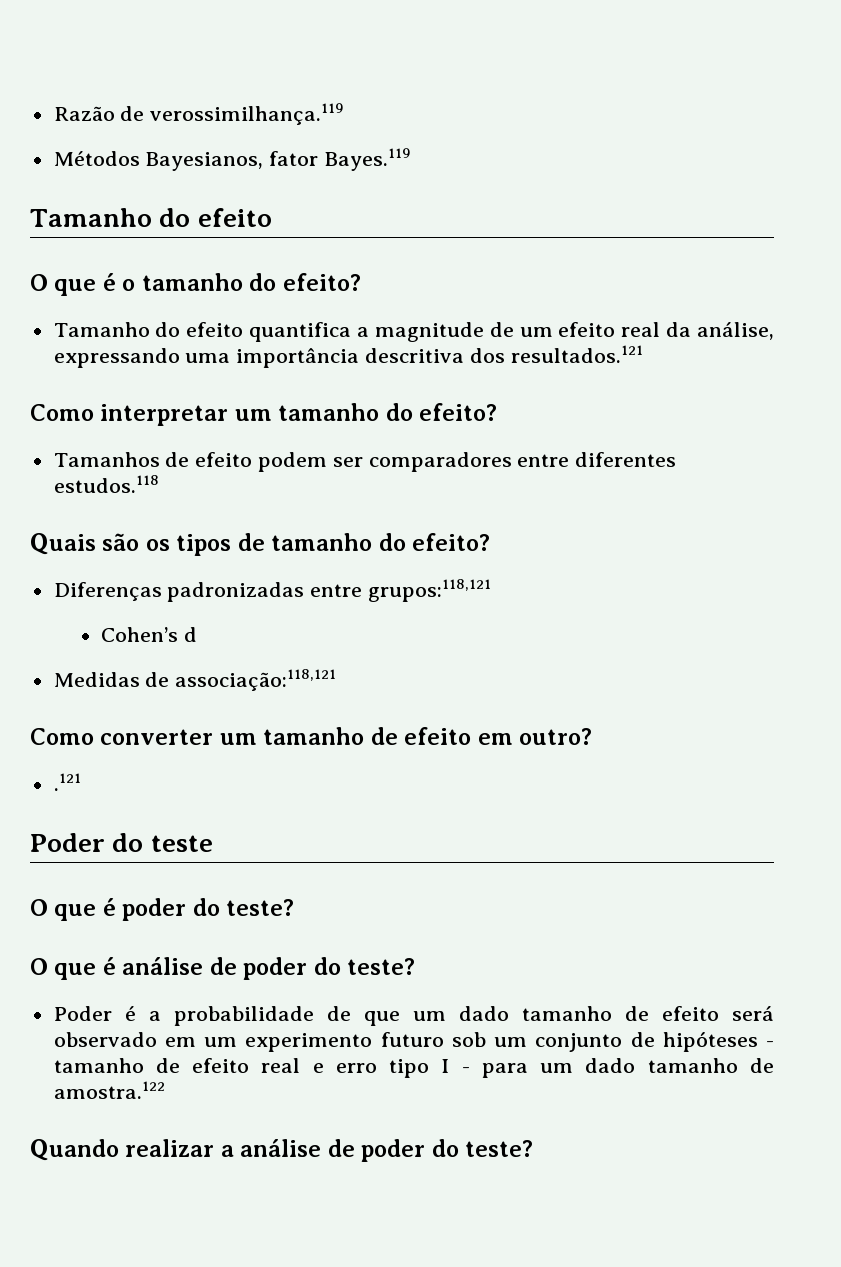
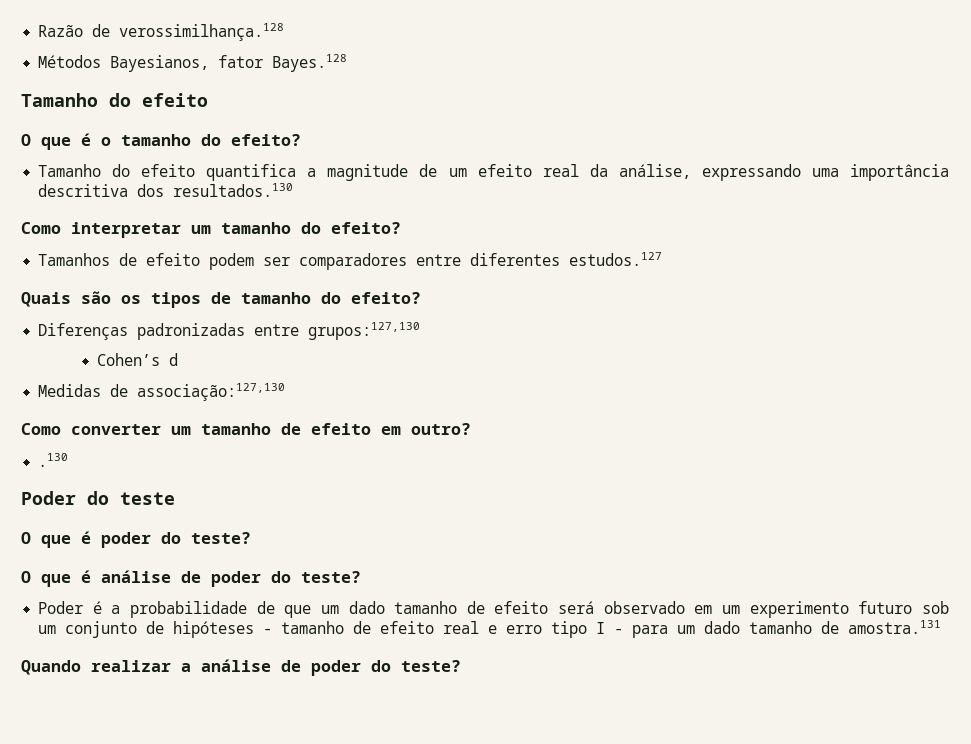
[150,103,345,125] verossimilhança.119 -> [119,23,285,41] verossimilhança.128
[324,148,412,171] Bayes.119 -> [272,54,348,72] Bayes.128
[510,345,643,363] resultados.121 -> [173,183,294,197] resultados.130
[53,475,159,493] estudos.118 -> [569,252,663,266] estudos.127
[368,579,492,602] grupos:118,121 -> [308,322,421,340] grupos:127,130
[175,669,337,691] associação:118,121 -> [137,383,286,401] associação:127,130
[53,773,81,791] .121 -> [38,453,69,467] .130
[53,1081,165,1099] amostra.122 -> [848,620,942,634] amostra.131

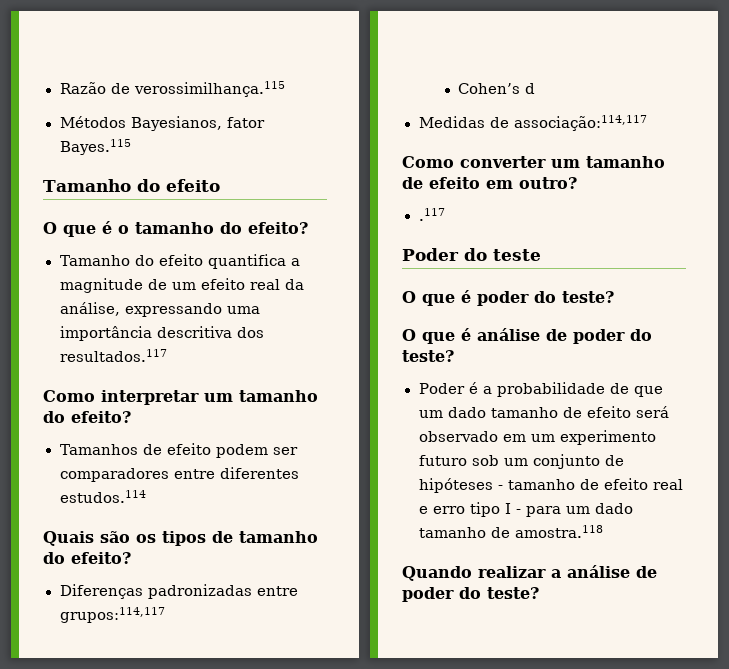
[119,23,285,41] verossimilhança.128 -> [133,81,285,97] verossimilhança.115
[272,54,348,72] Bayes.128 -> [59,139,131,155] Bayes.115
[173,183,294,197] resultados.130 -> [59,349,167,362] resultados.117
[569,252,663,266] estudos.127 -> [59,490,146,503] estudos.114
[308,322,421,340] grupos:127,130 -> [59,607,165,623] grupos:114,117
[137,383,286,401] associação:127,130 -> [513,115,647,131] associação:114,117
[38,453,69,467] .130 -> [418,208,445,221] .117
[848,620,942,634] amostra.131 -> [514,525,603,538] amostra.118

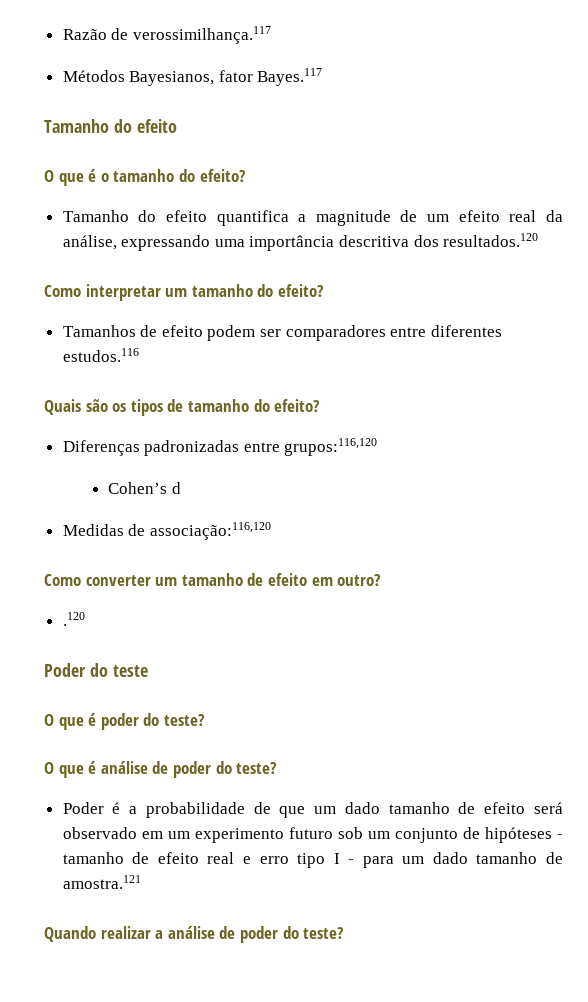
[133,81,285,97] verossimilhança.115 -> [132,26,271,44] verossimilhança.117
[59,139,131,155] Bayes.115 -> [257,68,323,86] Bayes.117
[59,349,167,362] resultados.117 -> [443,233,539,247] resultados.120
[59,490,146,503] estudos.114 -> [62,348,139,362] estudos.116
[59,607,165,623] grupos:114,117 -> [284,438,378,456] grupos:116,120
[513,115,647,131] associação:114,117 -> [149,522,271,540] associação:116,120
[418,208,445,221] .117 -> [62,612,85,626] .120
[514,525,603,538] amostra.118 -> [62,875,141,889] amostra.121

